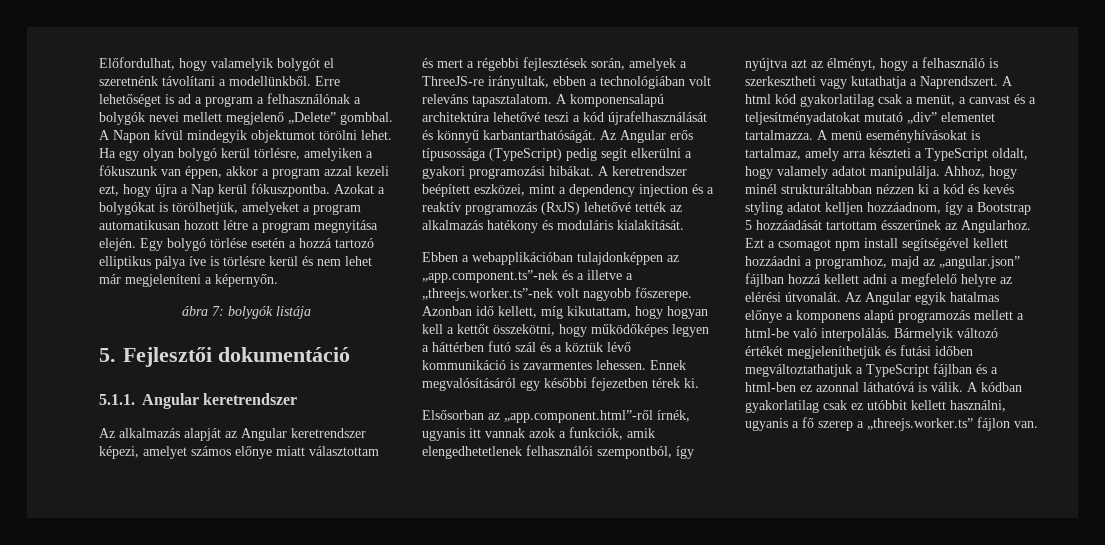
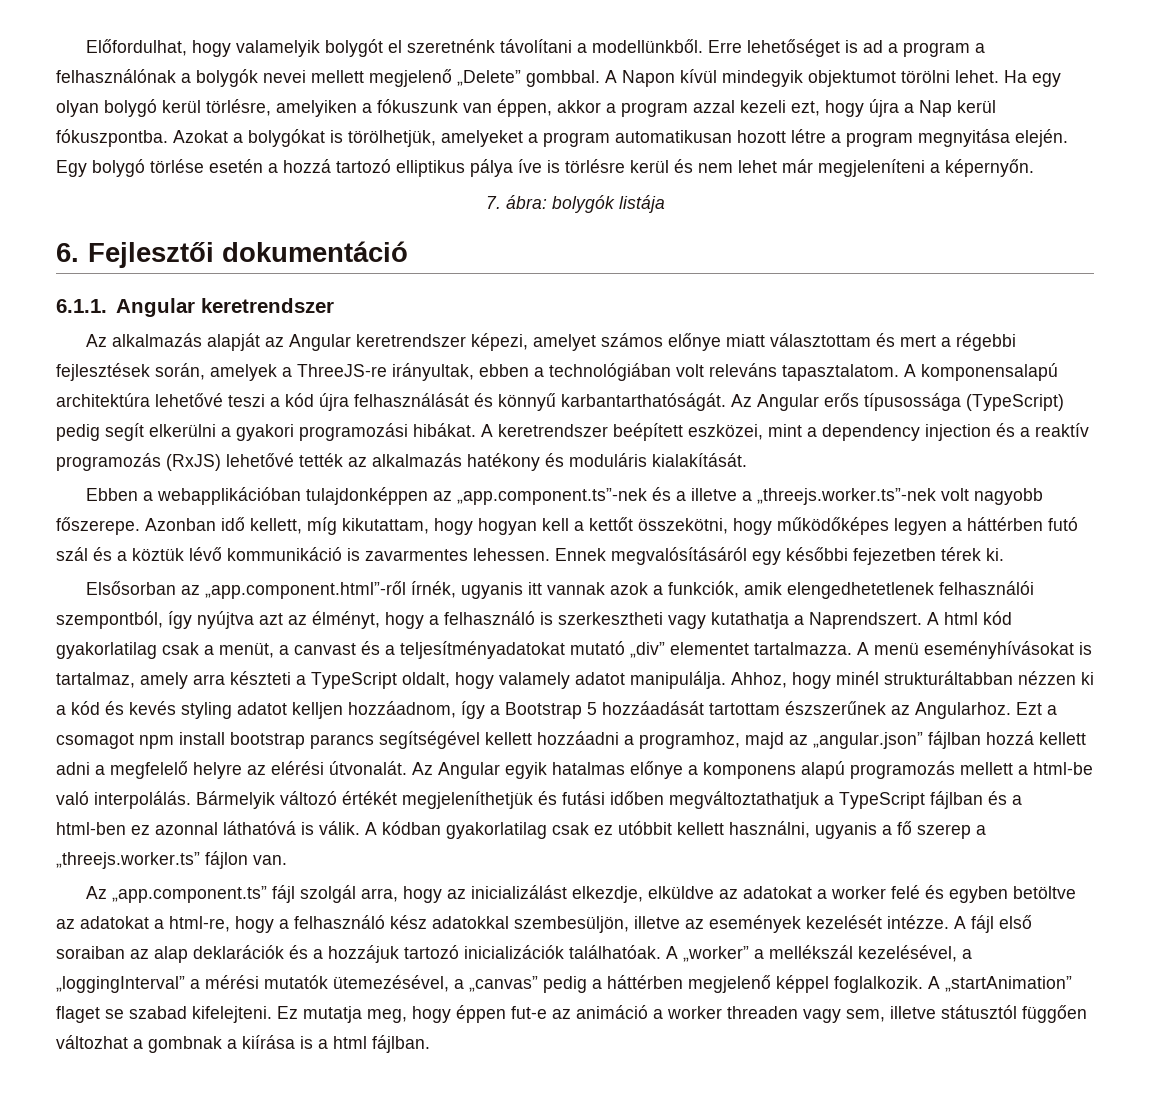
[181,306,224,316] ábra 7: -> [485,195,547,209] 7. ábra:
[99,348,116,362] 5. -> [56,243,79,262] 6.
[99,394,135,405] 5.1.1. -> [56,299,107,313] 6.1.1.
[608,111,707,125] újrafelhasználását -> [319,393,469,411] újra felhasználását
[881,220,941,230] ésszerűnek -> [785,701,886,715] észszerűnek
(898, 243) none -> [230,732,374,749] bootstrap parancs
(1038, 424) none -> [85,885,1076,903] [56,915,1032,933] [56,945,972,963] [56,975,1072,993] [56,1005,1087,1023] [56,1035,430,1053] // Az „app.component.ts” fájl szolgál arra, hogy az inicializálást elkezdje, elküldve az adatokat a worker felé és egyben betöltve az adatokat a html-re, hogy a felhasználó kész adatokkal szembesüljön, illetve az események kezelését intézze. A fájl első soraiban az alap deklarációk és a hozzájuk tartozó inicializációk találhatóak. A „worker” a mellékszál kezelésével, a „loggingInterval” a mérési mutatók ütemezésével, a „canvas” pedig a háttérben megjelenő képpel foglalkozik. A „startAnimation” flaget se szabad kifelejteni. Ez mutatja meg, hogy éppen fut-e az animáció a worker threaden vagy sem, illetve státusztól függően változhat a gombnak a kiírása is a html fájlban.

